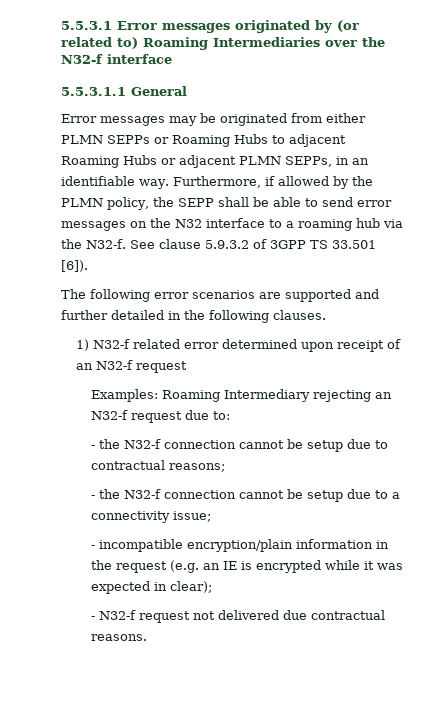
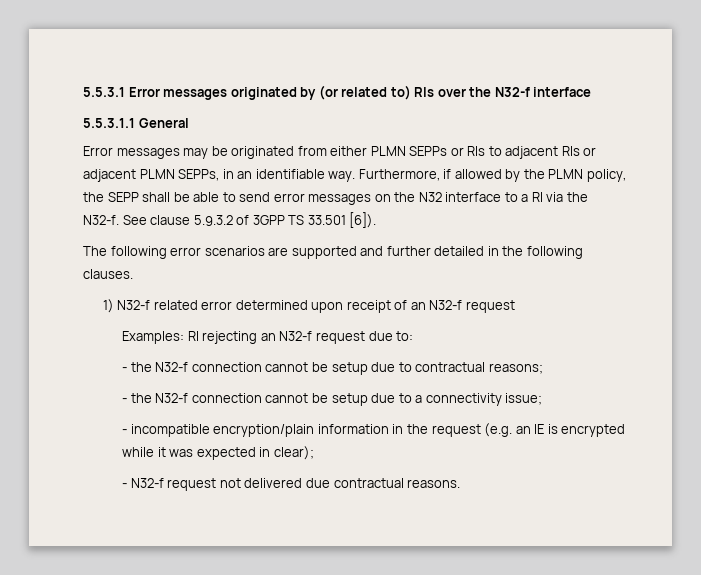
[143,37,320,50] Roaming Intermediaries -> [414,87,435,97] RIs
[172,134,346,147] [61,155,157,168] Roaming Hubs to adjacent Roaming Hubs -> [467,146,580,159] RIs to adjacent RIs
[298,218,380,231] roaming hub -> [531,192,543,202] RI
[161,389,310,402] Roaming Intermediary -> [187,331,199,341] RI

